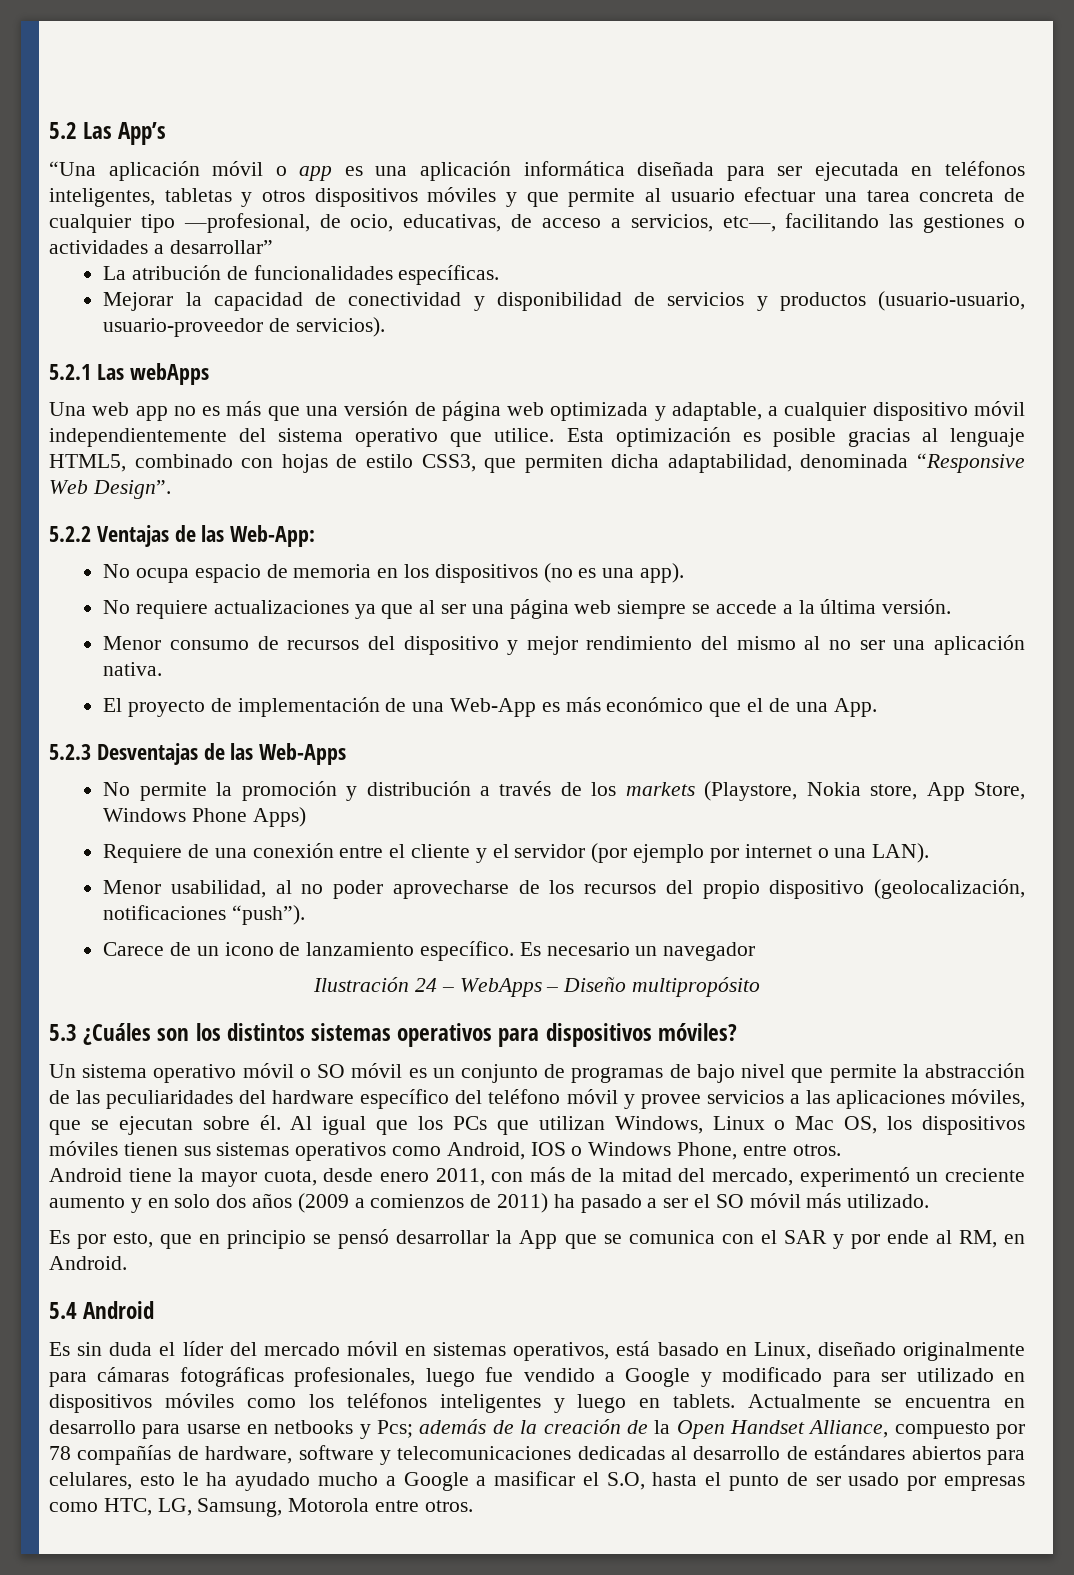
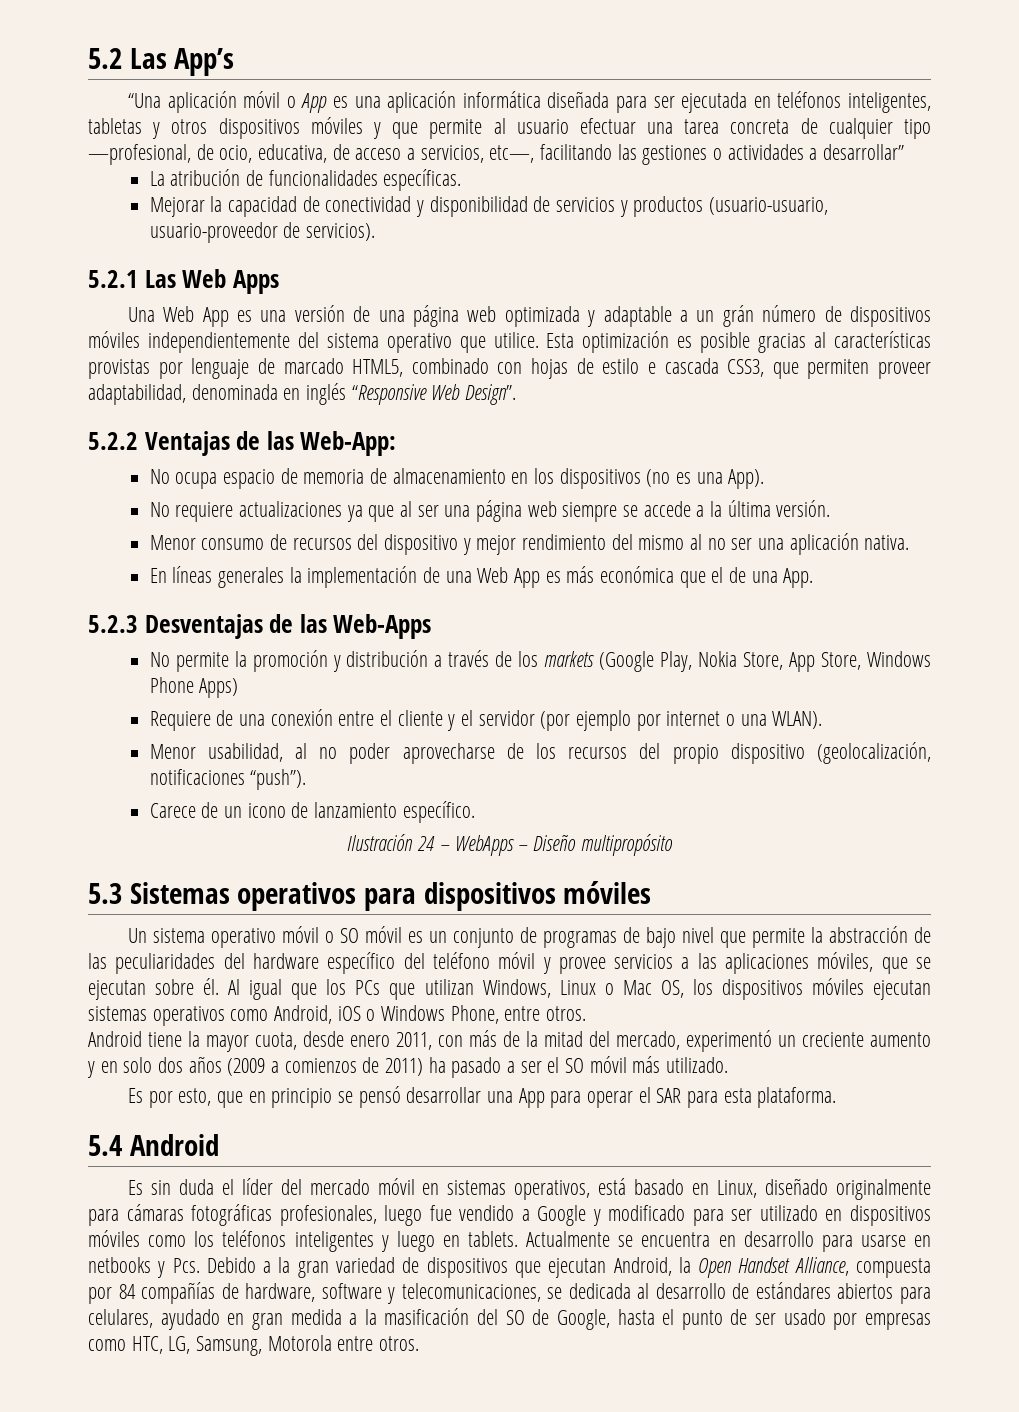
[299,166,333,181] app -> [301,93,328,113] App
[403,214,502,232] educativas, -> [258,144,328,163] educativa,
[129,363,209,385] webApps -> [182,269,279,294] Web Apps
[92,401,300,421] web app no es más que -> [163,306,253,327] Web App es
(436, 409) none -> [378,310,405,322] una
[671,401,1026,421] adaptable, a cualquier dispositivo móvil -> [603,305,931,327] [88,331,140,348] adaptable a un grán número de dispositivos móviles
[950,428,1025,447] lenguaje -> [833,331,931,348] [88,358,344,379] características provistas por lenguaje de marcado
(413, 461) none -> [647,358,719,374] e cascada
[611,454,660,468] dicha -> [878,362,931,379] proveer
(909, 461) none -> [283,383,347,405] en inglés
(372, 571) none -> [370,468,506,484] de almacenamiento
[640,563,685,583] app). -> [728,469,765,489] App).
[103,698,232,717] El proyecto de -> [149,566,302,588] En líneas generales la
[450,697,704,717] Web-App es más económico -> [477,566,675,588] Web App es más económica
[704,781,918,801] (Playstore, Nokia store, -> [599,651,784,672] (Google Play, Nokia Store,
[872,843,930,863] LAN). -> [772,711,823,729] WLAN).
[519,942,756,961] Es necesario un navegador -> (475, 812) none
[83,1023,392,1045] ¿Cuáles son los distintos sistemas -> [129,882,230,904] Sistemas
[657,1023,737,1041] móviles? -> [563,881,652,904] móviles
[123,1142,211,1156] tienen sus -> [872,980,931,1000] ejecutan
[530,1142,566,1156] IOS -> [337,1006,361,1021] iOS
[496,1230,1025,1249] [49,1256,127,1270] la App que se comunica con el SAR y por ende al RM, en Android. -> [486,1087,837,1108] una App para operar el SAR para esta plataforma.
[377,1419,648,1438] Pcs; además de la creación de -> [172,1257,672,1278] Pcs. Debido a la gran variedad de dispositivos que ejecutan Android,
[894,1422,1026,1439] [49,1446,71,1460] compuesto por 78 -> [855,1258,931,1278] [88,1284,136,1304] compuesta por 84
[397,1446,665,1460] telecomunicaciones dedicadas -> [401,1283,631,1302] telecomunicaciones, se dedicada
[139,1471,645,1491] esto le ha ayudado mucho a Google a masificar el S.O, -> [160,1308,610,1330] ayudado en gran medida a la masificación del SO de Google,

